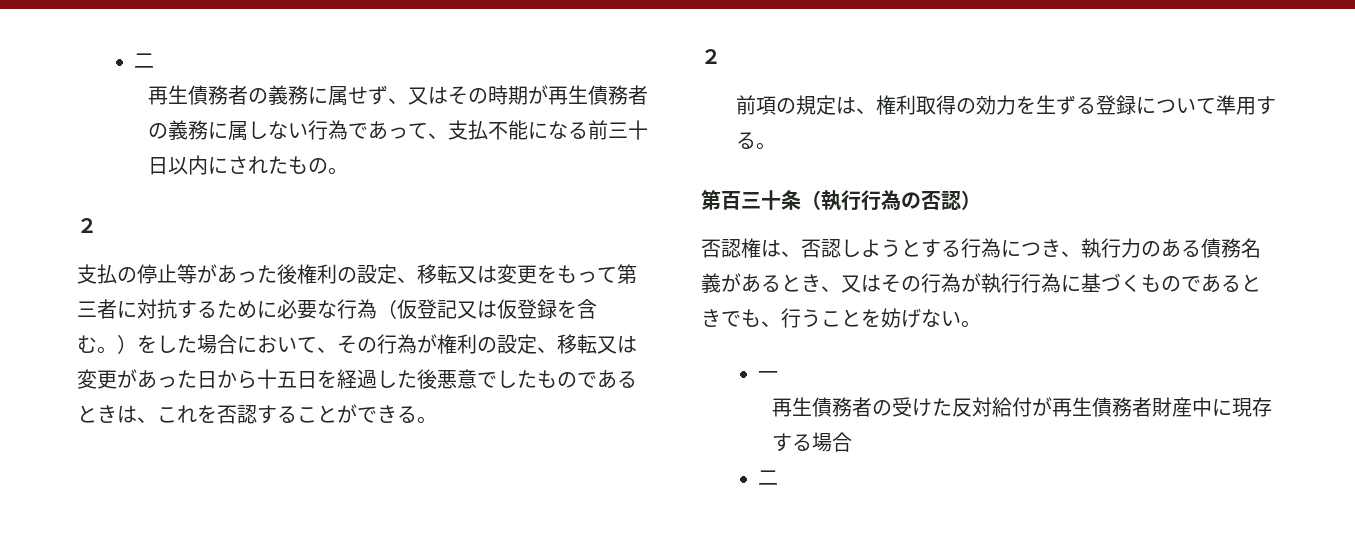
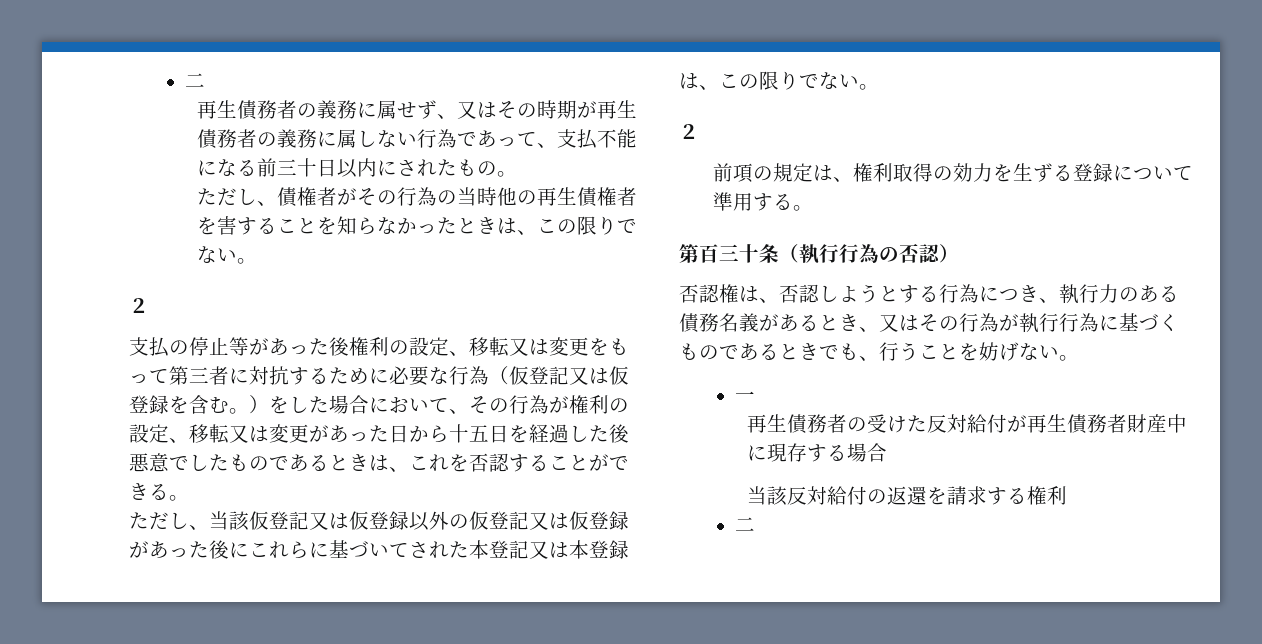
(348, 171) none -> [197,187,638,207] [197,216,638,235] [197,246,258,264] // ただし、債権者がその行為の当時他の再生債権者を害することを知らなかったときは、この限りでない。
(437, 420) none -> [129,511,629,531] [129,540,629,559] [679,71,879,90] // ただし、当該仮登記又は仮登録以外の仮登記又は仮登録があった後にこれらに基づいてされた本登記又は本登録は、この限りでない。
(852, 442) none -> [747,486,1068,506] // 当該反対給付の返還を請求する権利

